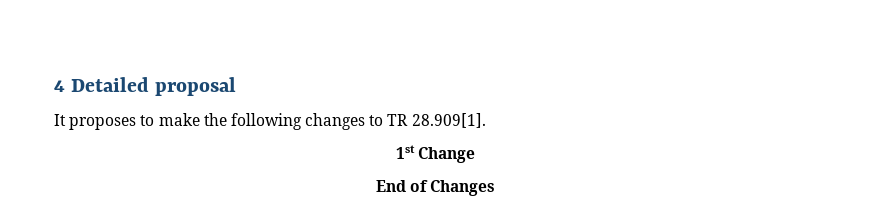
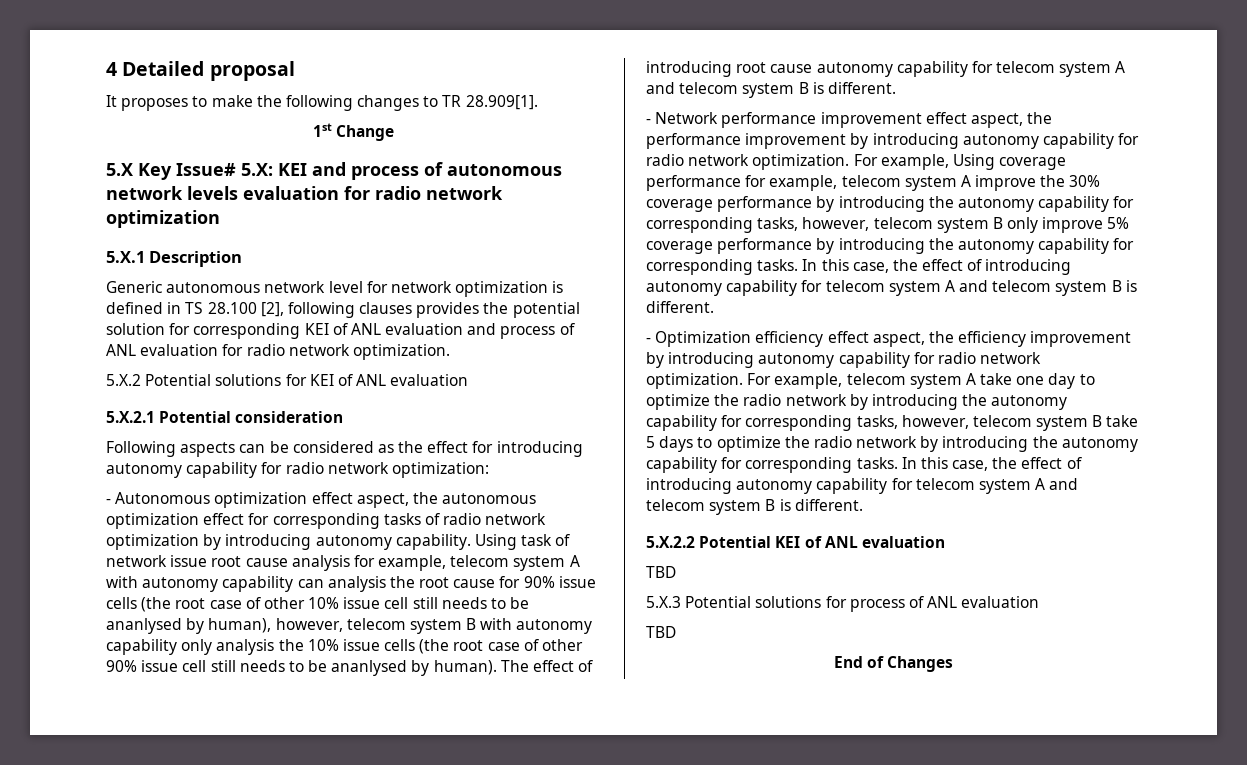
(476, 155) none -> [106,162,562,180] [106,186,503,200] [106,210,220,228] [106,251,243,267] [106,281,564,297] [106,302,580,318] [106,323,575,339] [106,344,450,360] [106,374,469,386] [106,411,344,423] [106,441,583,457] [106,462,489,478] [106,492,537,508] [106,513,547,529] [106,534,571,550] [106,555,580,571] [106,576,596,592] [106,597,530,612] [106,618,593,634] [106,639,584,655] [106,660,594,676] [646,61,1126,77] [646,82,896,98] [646,112,1053,128] [646,133,1140,149] [646,154,1067,170] [646,175,1101,191] [646,196,1135,212] [646,217,1130,233] [646,238,1135,254] [646,259,1072,275] [646,280,1137,296] [646,301,714,313] [646,331,1132,347] [646,352,1042,368] [646,373,1095,389] [646,394,1068,410] [646,415,1139,431] [646,436,1138,452] [646,457,1082,473] [646,478,1079,494] [646,499,863,515] [646,536,945,548] [646,566,676,578] [646,596,1040,612] [646,626,676,638] // 5.X Key Issue# 5.X: KEI and process of autonomous network levels evaluation for radio network optimization // 5.X.1 Description // Generic autonomous network level for network optimization is defined in TS 28.100 [2], following clauses provides the potential solution for corresponding KEI of ANL evaluation and process of ANL evaluation for radio network optimization. // 5.X.2 Potential solutions for KEI of ANL evaluation // 5.X.2.1 Potential consideration // Following aspects can be considered as the effect for introducing autonomy capability for radio network optimization: // - Autonomous optimization effect aspect, the autonomous optimization effect for corresponding tasks of radio network optimization by introducing autonomy capability. Using task of network issue root cause analysis for example, telecom system A with autonomy capability can analysis the root cause for 90% issue cells (the root case of other 10% issue cell still needs to be ananlysed by human), however, telecom system B with autonomy capability only analysis the 10% issue cells (the root case of other 90% issue cell still needs to be ananlysed by human). The effect of introducing root cause autonomy capability for telecom system A and telecom system B is different. // - Network performance improvement effect aspect, the performance improvement by introducing autonomy capability for radio network optimization. For example, Using coverage performance for example, telecom system A improve the 30% coverage performance by introducing the autonomy capability for corresponding tasks, however, telecom system B only improve 5% coverage performance by introducing the autonomy capability for corresponding tasks. In this case, the effect of introducing autonomy capability for telecom system A and telecom system B is different. // - Optimization efficiency effect aspect, the efficiency improvement by introducing autonomy capability for radio network optimization. For example, telecom system A take one day to optimize the radio network by introducing the autonomy capability for corresponding tasks, however, telecom system B take 5 days to optimize the radio network by introducing the autonomy capability for corresponding tasks. In this case, the effect of introducing autonomy capability for telecom system A and telecom system B is different. // 5.X.2.2 Potential KEI of ANL evaluation // TBD // 5.X.3 Potential solutions for process of ANL evaluation // TBD

